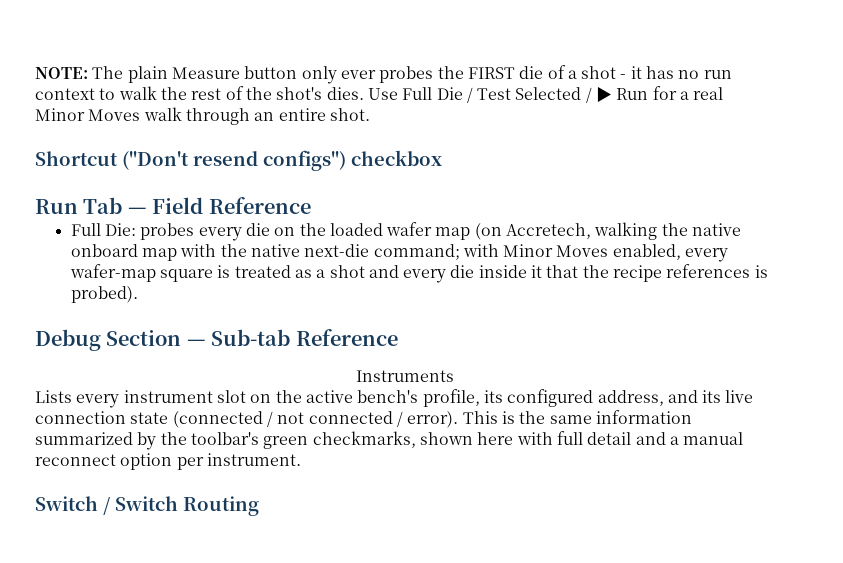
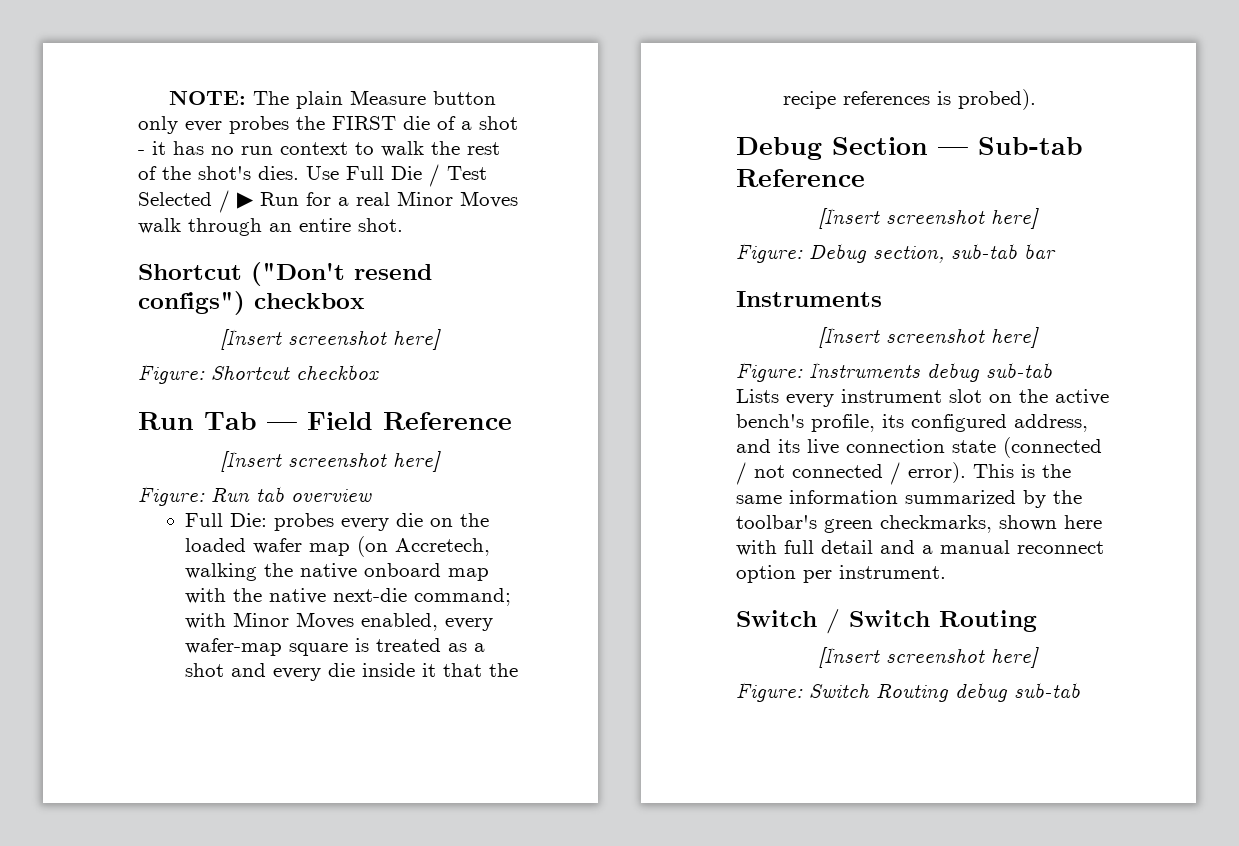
(442, 158) none -> [219,329,441,351] [138,364,379,384] // [Insert screenshot here] // Figure: Shortcut checkbox
(311, 205) none -> [219,451,441,473] [138,486,372,506] // [Insert screenshot here] // Figure: Run tab overview
[355,370,454,382] Instruments -> [817,208,1039,230] [736,243,1056,263] [736,291,882,307] [817,327,1039,349] [736,362,1052,382] [Insert screenshot here] // Figure: Debug section, sub-tab bar // Instruments // [Insert screenshot here] // Figure: Instruments debug sub-tab
(259, 506) none -> [817,647,1039,669] [736,682,1080,702] // [Insert screenshot here] // Figure: Switch Routing debug sub-tab

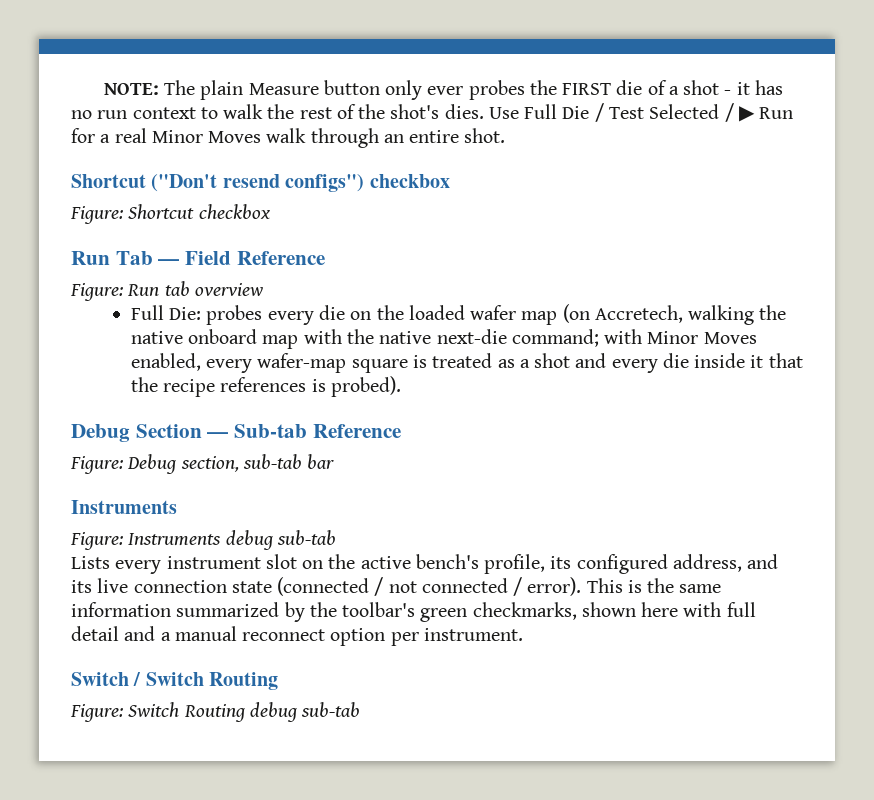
[219,329,441,351] // [Insert screenshot here] -> (450, 181) none
[219,451,441,473] // [Insert screenshot here] -> (325, 258) none
[817,208,1039,230] // [Insert screenshot here] -> (401, 431) none
[817,327,1039,349] // [Insert screenshot here] -> (177, 507) none
[817,647,1039,669] // [Insert screenshot here] -> (279, 681) none

